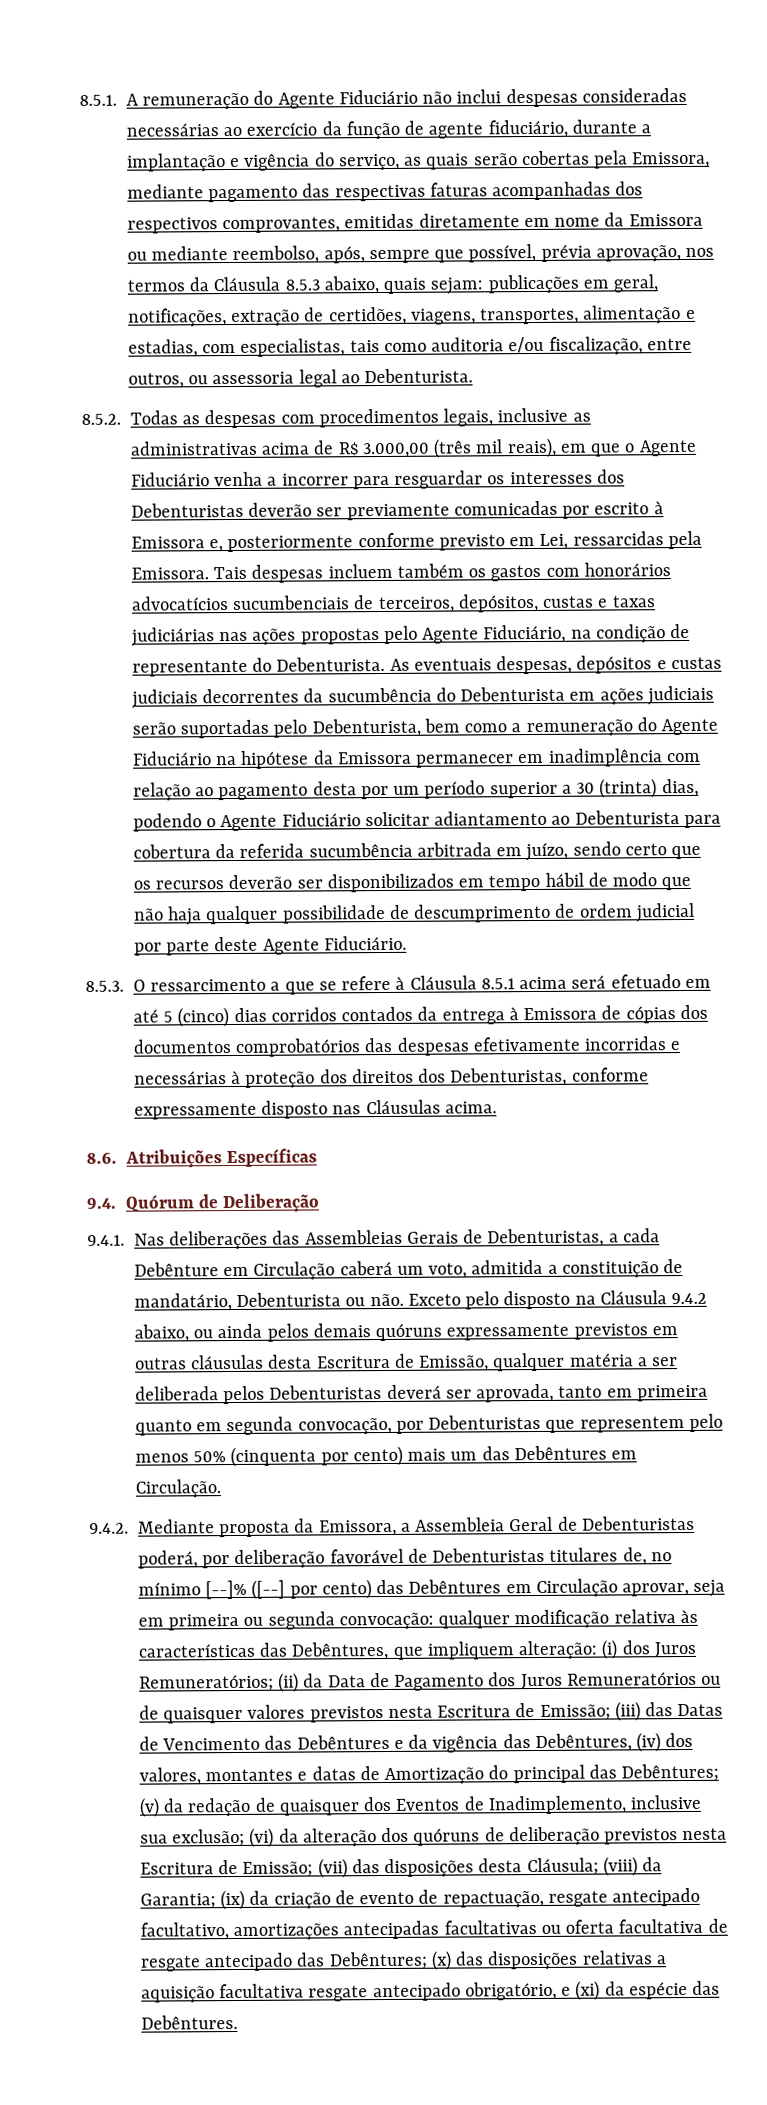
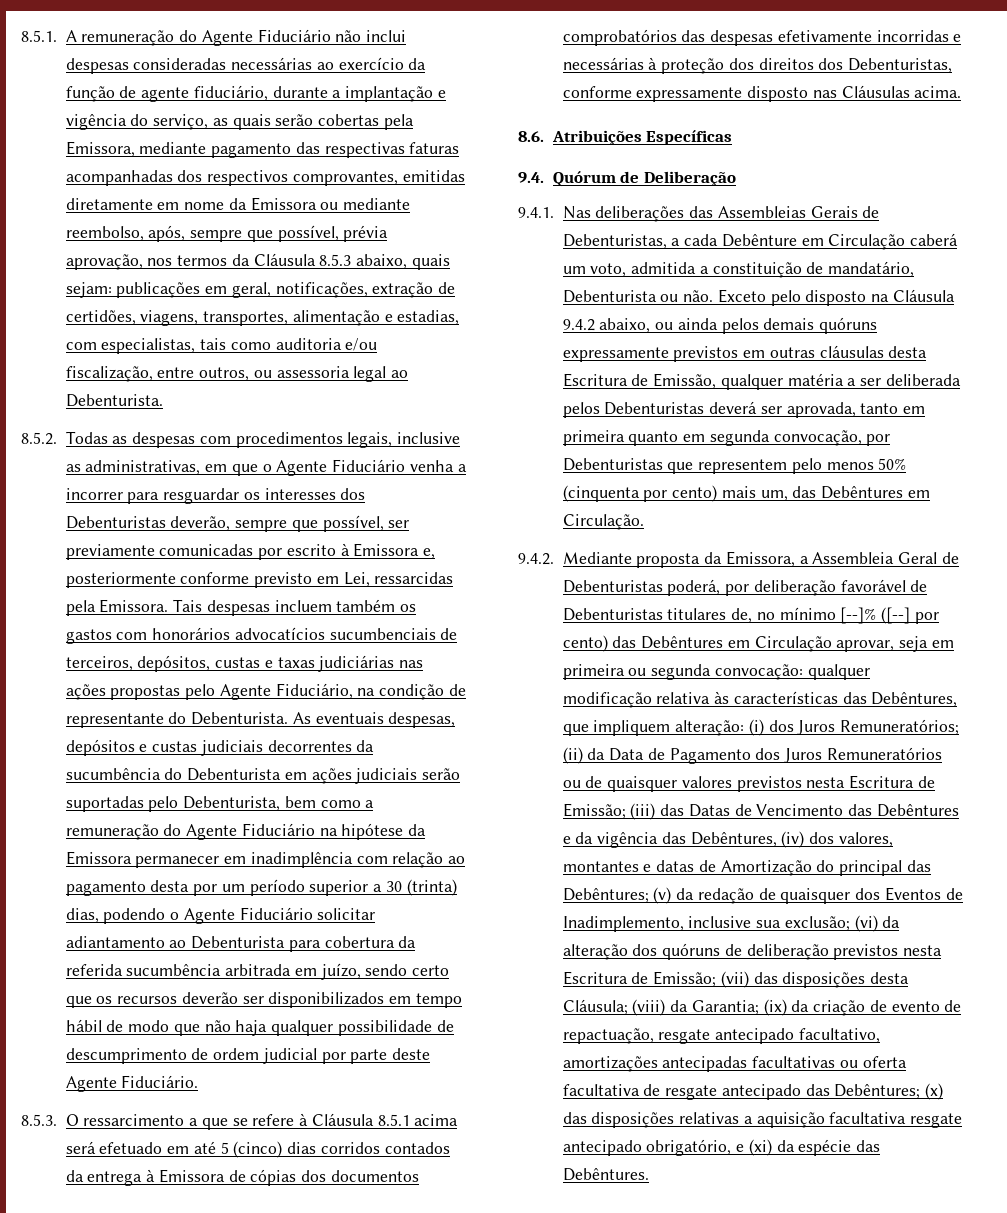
[129,437,557,459] administrativas acima de R$ 3.000,00 (três mil reais), -> [85,460,201,475] administrativas,
[248,502,313,517] deverão -> [170,515,384,532] deverão, sempre que possível,
[450,1451,478,1461] um -> [760,490,788,501] um,

